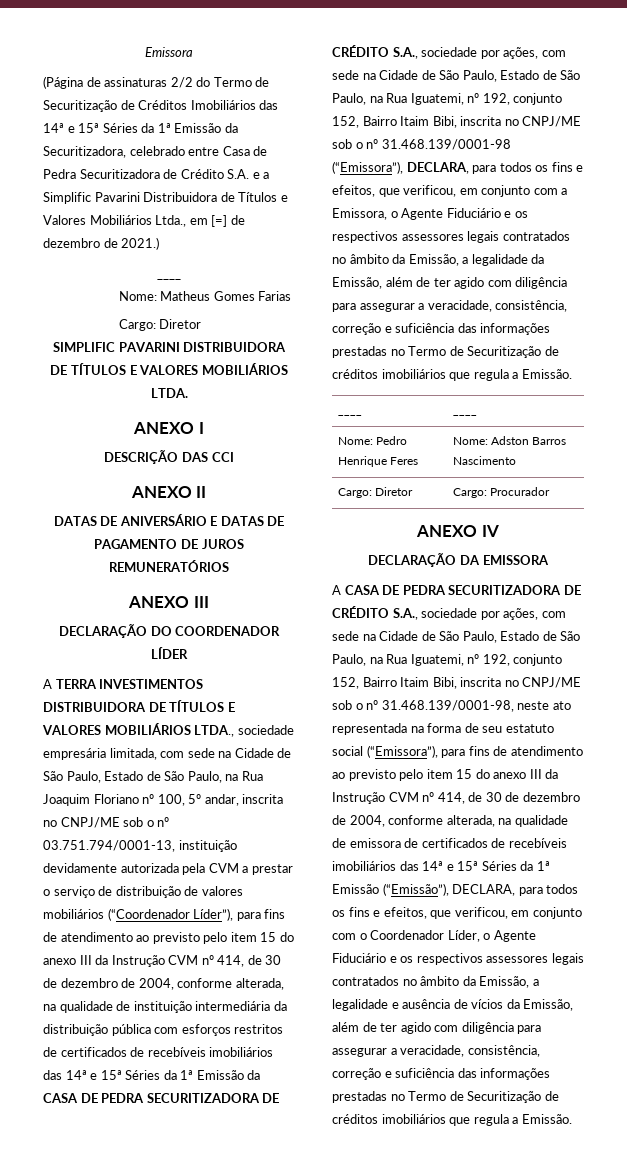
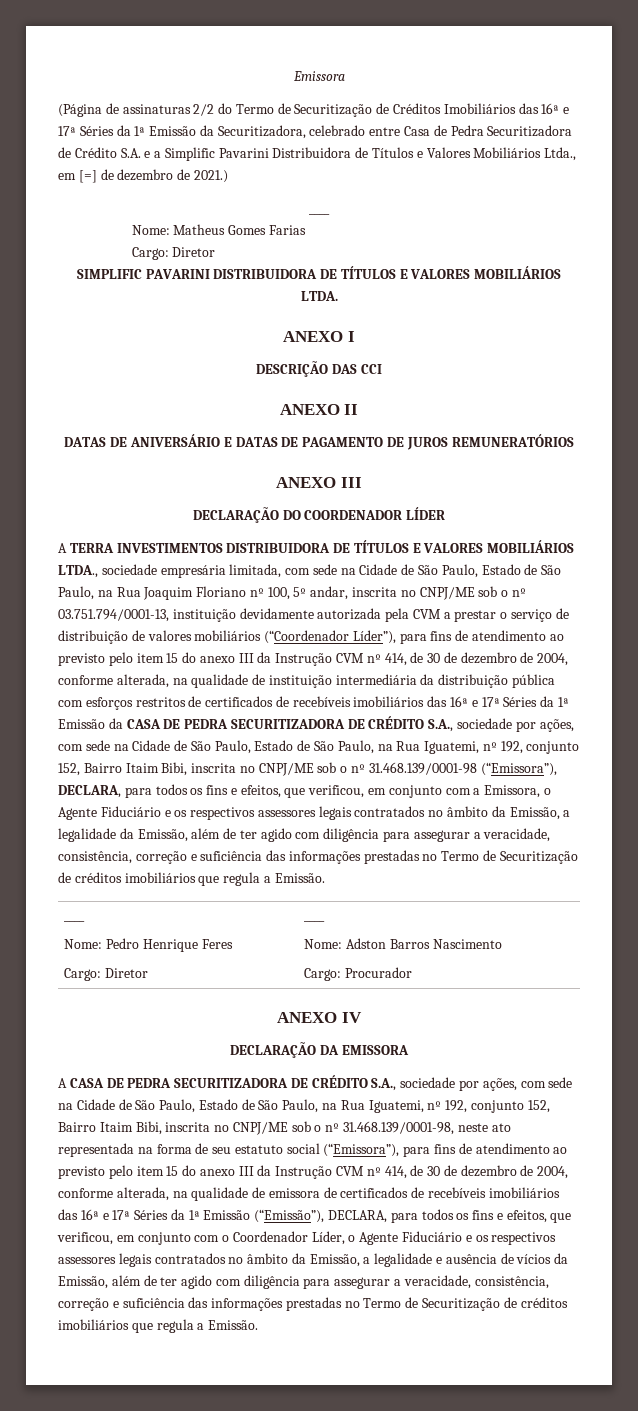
[43,123,100,133] 14ª e 15ª -> [541,103,570,114] [58,126,76,136] 16ª e 17ª
[65,1070,122,1080] 14ª e 15ª -> [450,696,500,707] 16ª e 17ª
[422,861,479,871] 14ª e 15ª -> [80,1209,131,1220] 16ª e 17ª

